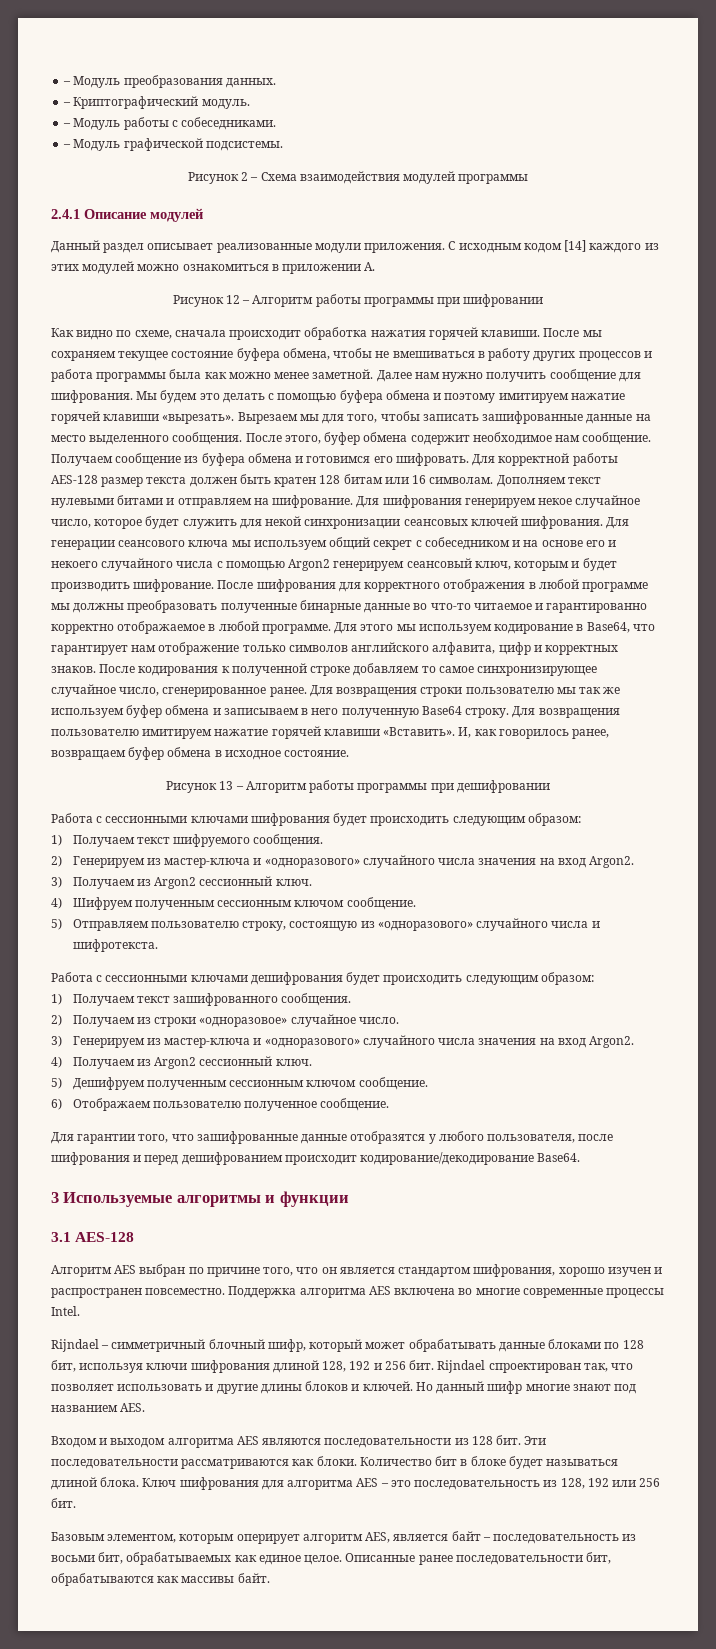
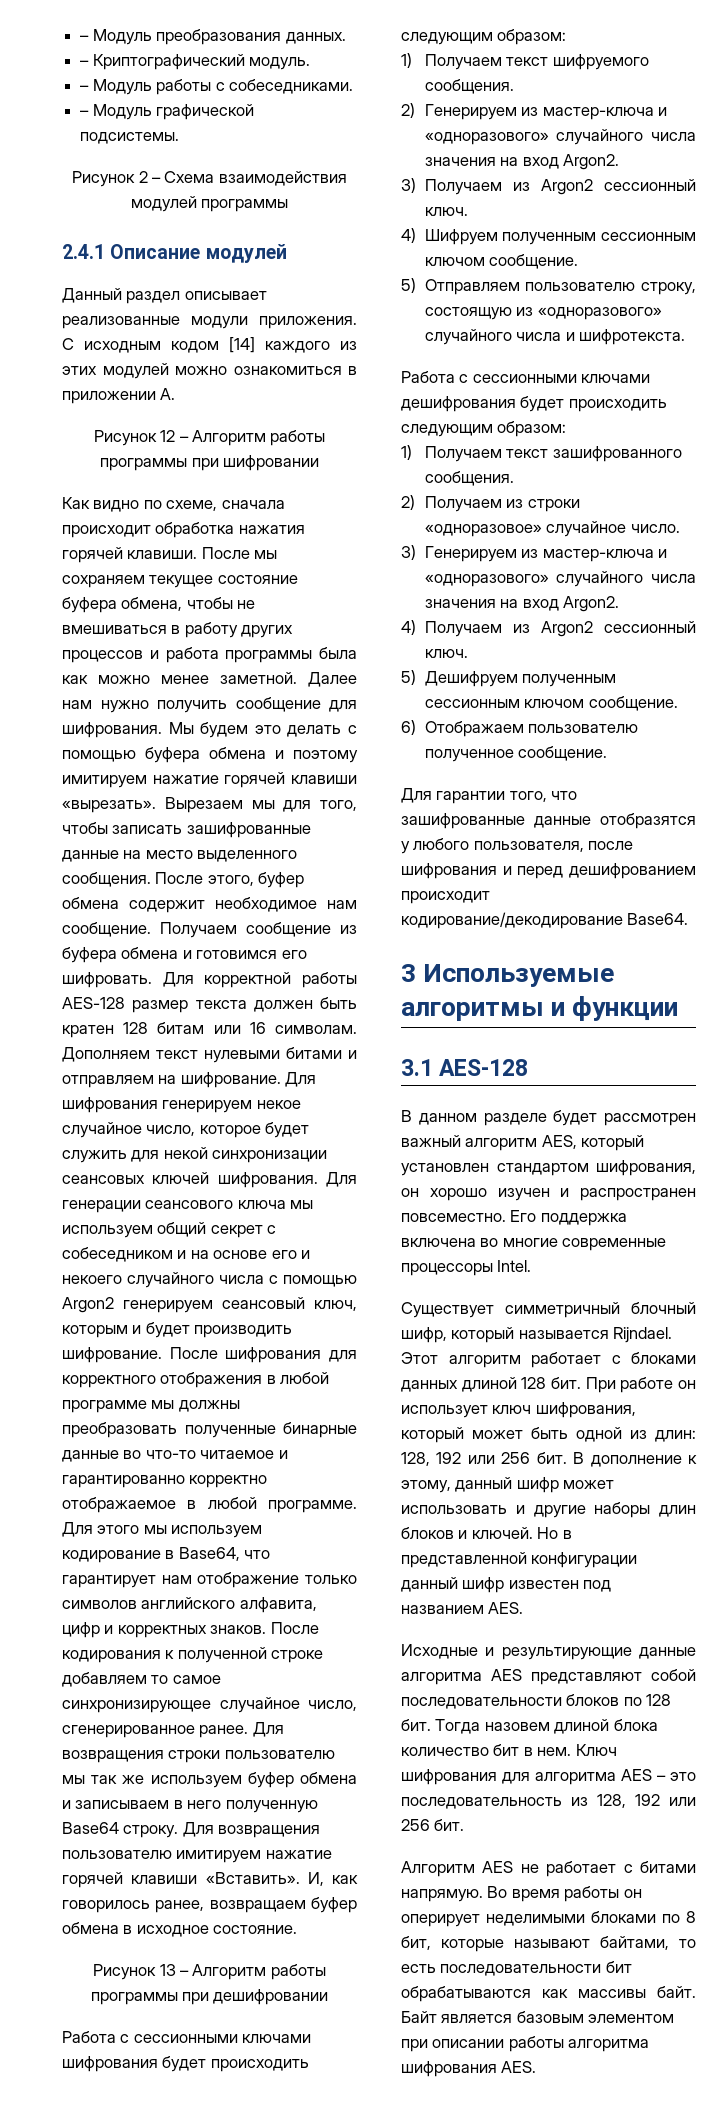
[51,1264,395,1277] Алгоритм AES выбран по причине того, что он является -> [401,1110,696,1126] [401,1135,645,1151] [401,1163,489,1176] В данном разделе будет рассмотрен важный алгоритм AES, который установлен
(556, 1270) none -> [401,1188,419,1197] он
[228,1286,391,1298] Поддержка алгоритма AES -> [510,1210,627,1226] Его поддержка
[606,1288,665,1298] процессы -> [401,1263,493,1276] процессоры
[51,1339,110,1352] Rijndael – -> [401,1302,494,1318] Существует
[365,1339,644,1352] [51,1360,634,1373] [51,1384,114,1391] может обрабатывать данные блоками по 128 бит, используя ключи шифрования длиной 128, 192 и 256 бит. Rijndael спроектирован так, что позволяет -> [518,1327,673,1343] [401,1352,696,1368] [401,1377,696,1393] [401,1402,636,1418] [401,1427,696,1443] [401,1452,697,1467] [401,1477,615,1493] называется Rijndael. Этот алгоритм работает с блоками данных длиной 128 бит. При работе он использует ключ шифрования, который может быть одной из длин: 128, 192 или 256 бит. В дополнение к этому, данный шифр может
[260,1384,302,1394] длины -> [594,1502,696,1518] наборы длин
[436,1381,637,1394] [51,1403,146,1412] [51,1435,547,1448] [51,1456,619,1469] [51,1477,140,1490] данный шифр многие знают под названием AES. // Входом и выходом алгоритма AES являются последовательности из 128 бит. Эти последовательности рассматриваются как блоки. Количество бит в блоке будет называться длиной блока. -> [562,1530,572,1539] [401,1552,638,1568] [401,1577,612,1593] [401,1602,524,1614] [401,1644,696,1660] [401,1669,696,1685] [401,1694,672,1709] [401,1719,658,1734] [401,1744,572,1756] в представленной конфигурации данный шифр известен под названием AES. // Исходные и результирующие данные алгоритма AES представляют собой последовательности блоков по 128 бит. Тогда назовем длиной блока количество бит в нем.
[51,1531,637,1544] [51,1552,612,1565] [51,1573,270,1586] Базовым элементом, которым оперирует алгоритм AES, является байт – последовательность из восьми бит, обрабатываемых как единое целое. Описанные ранее последовательности бит, обрабатываются как массивы байт. -> [401,1861,696,1877] [401,1886,642,1902] [401,1911,696,1927] [401,1936,696,1952] [401,1961,632,1976] [401,1986,696,2002] [401,2011,675,2023] [401,2036,650,2052] [401,2061,537,2077] Алгоритм AES не работает с битами напрямую. Во время работы он оперирует неделимыми блоками по 8 бит, которые называют байтами, то есть последовательности бит обрабатываются как массивы байт. Байт является базовым элементом при описании работы алгоритма шифрования AES.

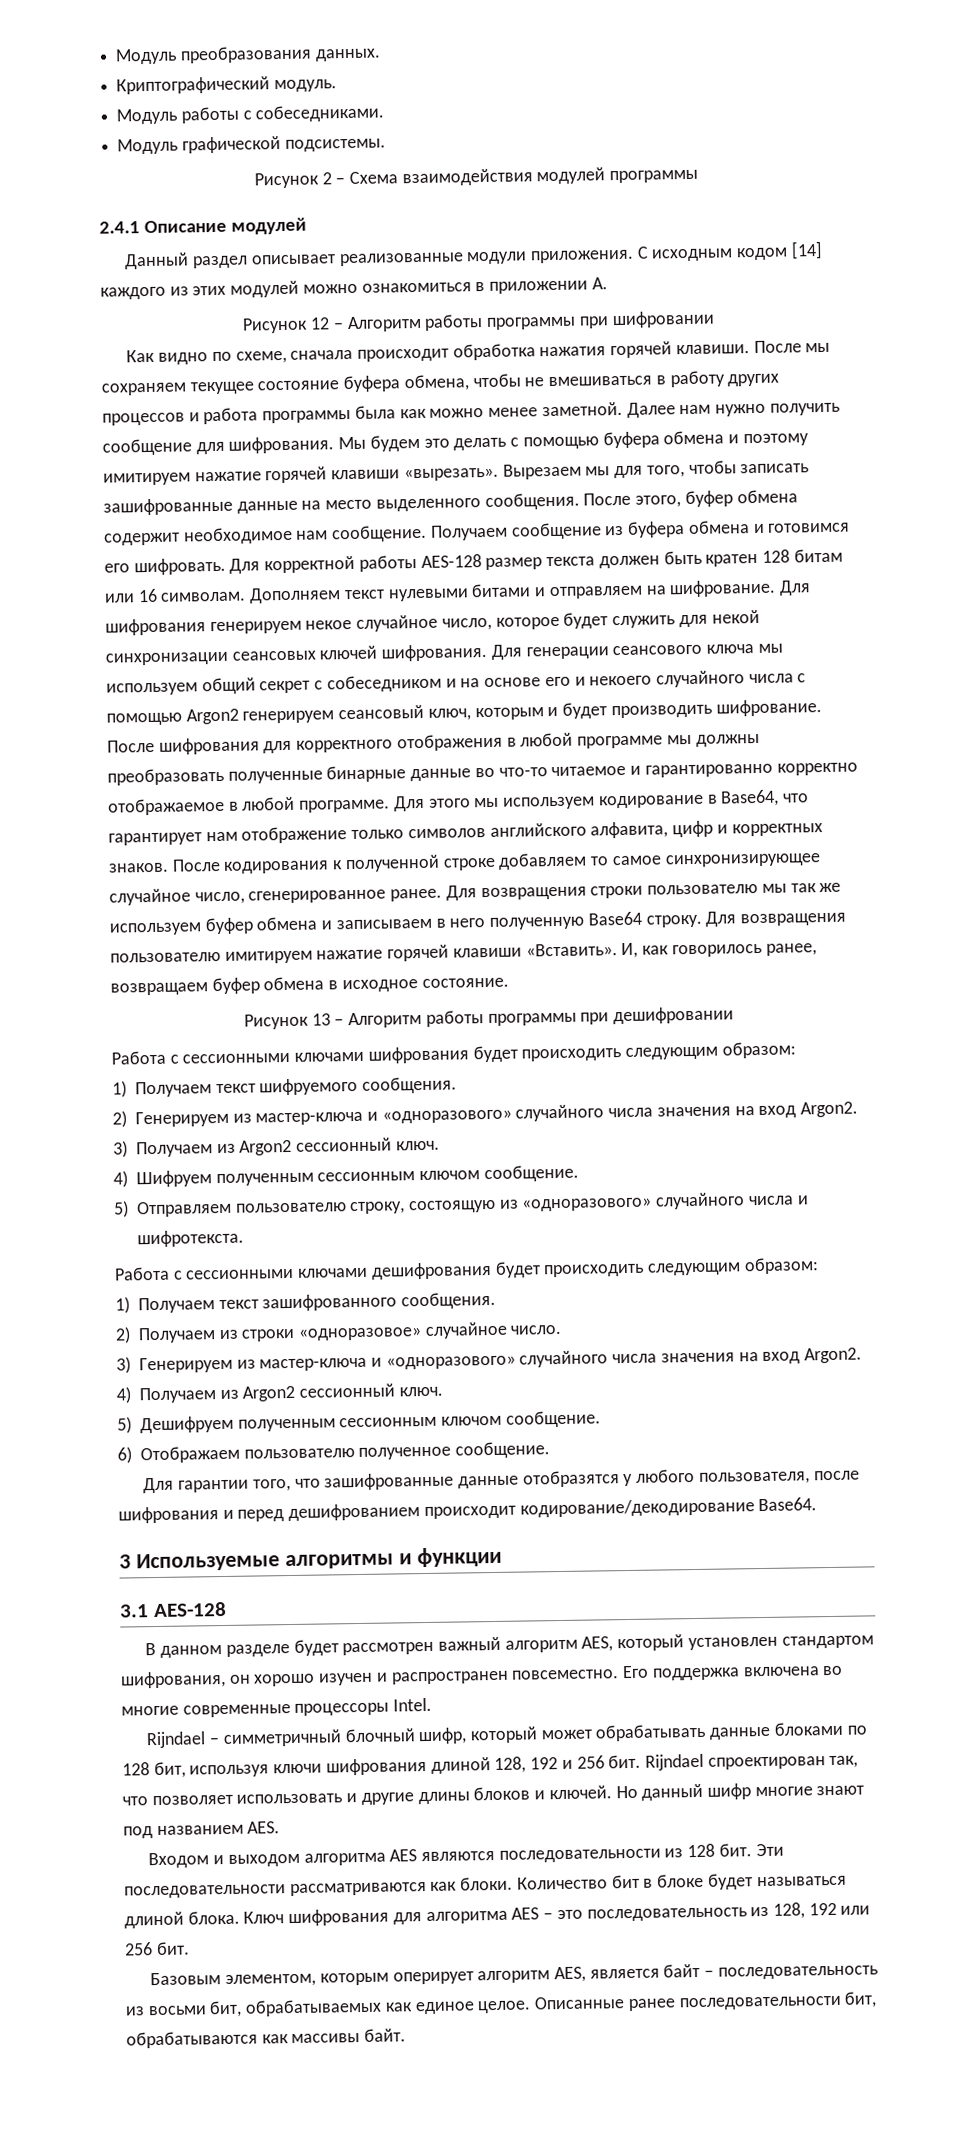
[80,35,90,41] – -> (115, 56) none
[80,60,90,66] – -> (381, 55) none
[80,85,90,91] – -> (337, 86) none
[80,110,90,116] – -> (385, 113) none
[401,1302,494,1318] Существует -> [146,1731,221,1749] Rijndael –
[518,1327,673,1343] [401,1352,696,1368] [401,1377,696,1393] [401,1402,636,1418] [401,1427,696,1443] [401,1452,697,1467] [401,1477,615,1493] называется Rijndael. Этот алгоритм работает с блоками данных длиной 128 бит. При работе он использует ключ шифрования, который может быть одной из длин: 128, 192 или 256 бит. В дополнение к этому, данный шифр может -> [540,1721,867,1742] [122,1753,859,1779] [122,1794,233,1806] может обрабатывать данные блоками по 128 бит, используя ключи шифрования длиной 128, 192 и 256 бит. Rijndael спроектирован так, что позволяет
[594,1502,696,1518] наборы длин -> [417,1791,470,1805] длины
[562,1530,572,1539] [401,1552,638,1568] [401,1577,612,1593] [401,1602,524,1614] [401,1644,696,1660] [401,1669,696,1685] [401,1694,672,1709] [401,1719,658,1734] [401,1744,572,1756] в представленной конфигурации данный шифр известен под названием AES. // Исходные и результирующие данные алгоритма AES представляют собой последовательности блоков по 128 бит. Тогда назовем длиной блока количество бит в нем. -> [641,1783,865,1801] [123,1821,281,1839] [148,1843,784,1869] [124,1873,847,1899] [124,1910,240,1929] данный шифр многие знают под названием AES. // Входом и выходом алгоритма AES являются последовательности из 128 бит. Эти последовательности рассматриваются как блоки. Количество бит в блоке будет называться длиной блока.
[401,1861,696,1877] [401,1886,642,1902] [401,1911,696,1927] [401,1936,696,1952] [401,1961,632,1976] [401,1986,696,2002] [401,2011,675,2023] [401,2036,650,2052] [401,2061,537,2077] Алгоритм AES не работает с битами напрямую. Во время работы он оперирует неделимыми блоками по 8 бит, которые называют байтами, то есть последовательности бит обрабатываются как массивы байт. Байт является базовым элементом при описании работы алгоритма шифрования AES. -> [150,1963,878,1988] [125,1991,878,2018] [126,2028,407,2049] Базовым элементом, которым оперирует алгоритм AES, является байт – последовательность из восьми бит, обрабатываемых как единое целое. Описанные ранее последовательности бит, обрабатываются как массивы байт.

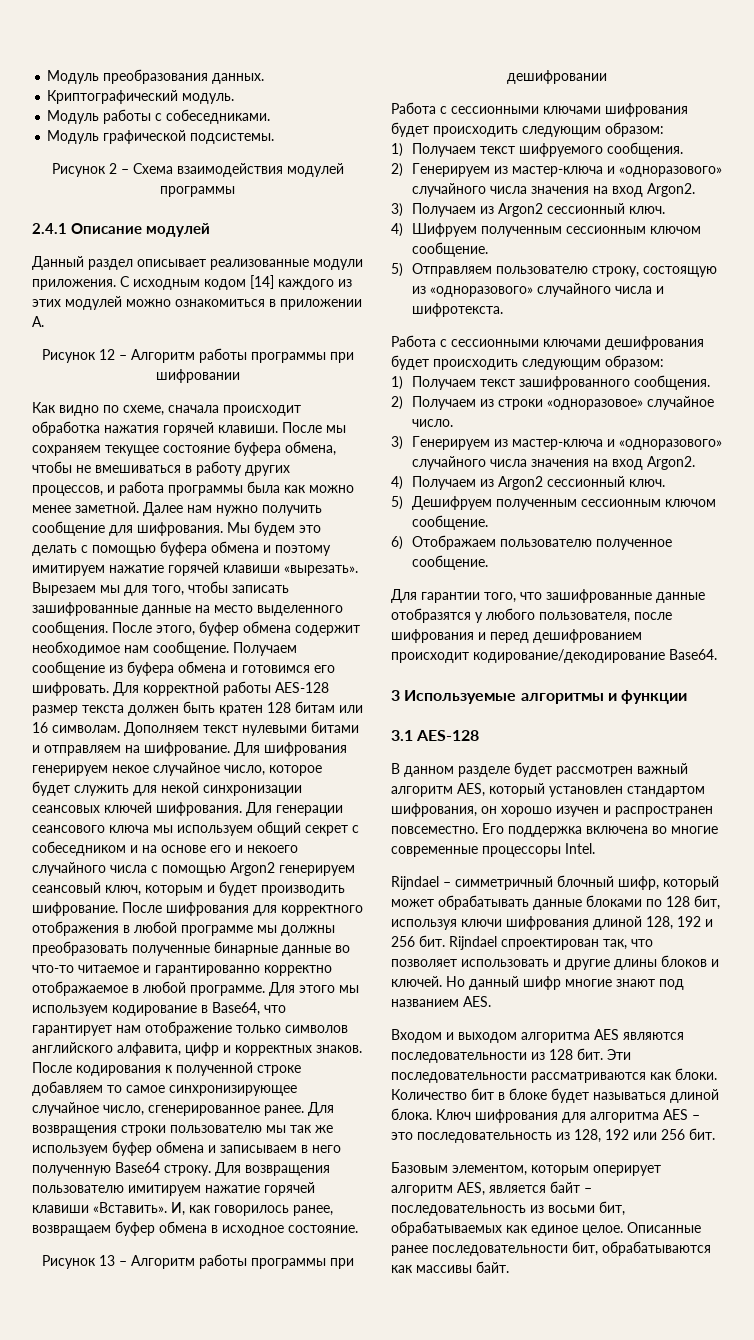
[102,412,185,426] процессов -> [32,485,103,496] процессов,

